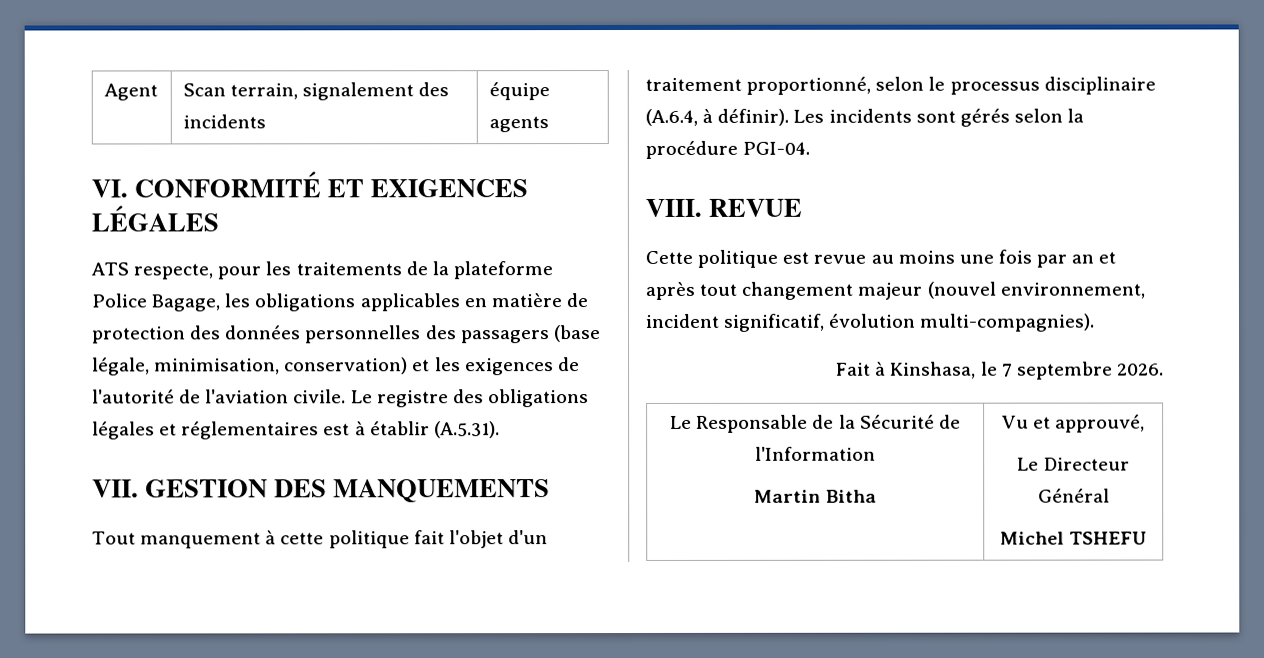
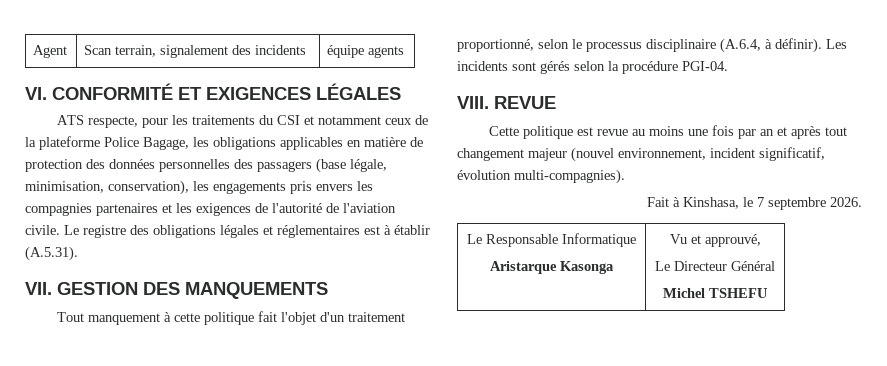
(402, 269) none -> [259,115,413,125] du CSI et notamment ceux
[284,357,409,375] conservation) -> [108,180,373,195] [25,203,158,216] conservation), les engagements pris envers les compagnies partenaires
[812,414,961,429] [755,446,876,461] [754,489,877,503] de la Sécurité de l'Information // Martin Bitha -> [562,233,636,247] [490,261,614,274] Informatique // Aristarque Kasonga

